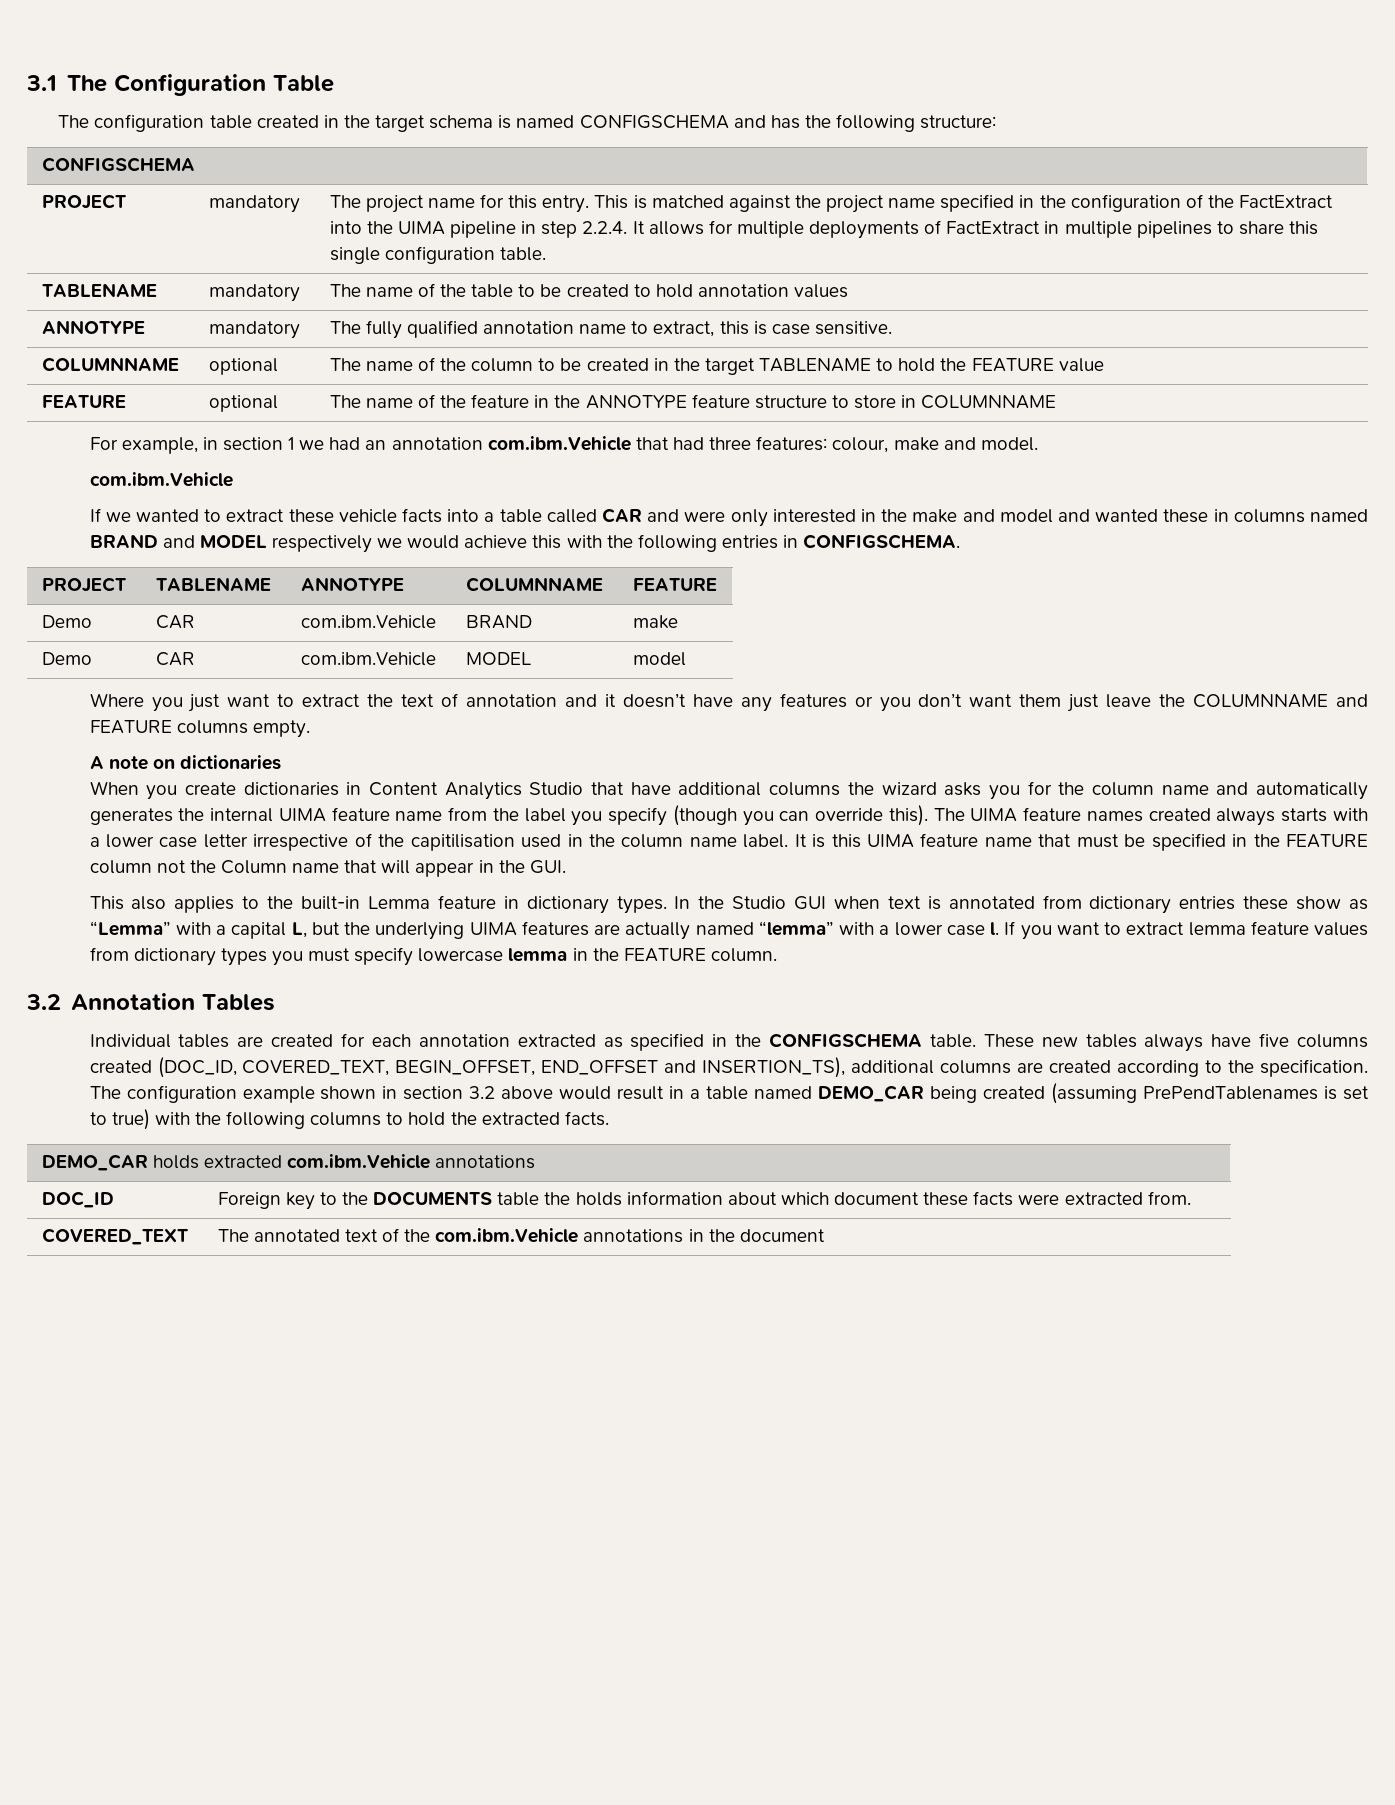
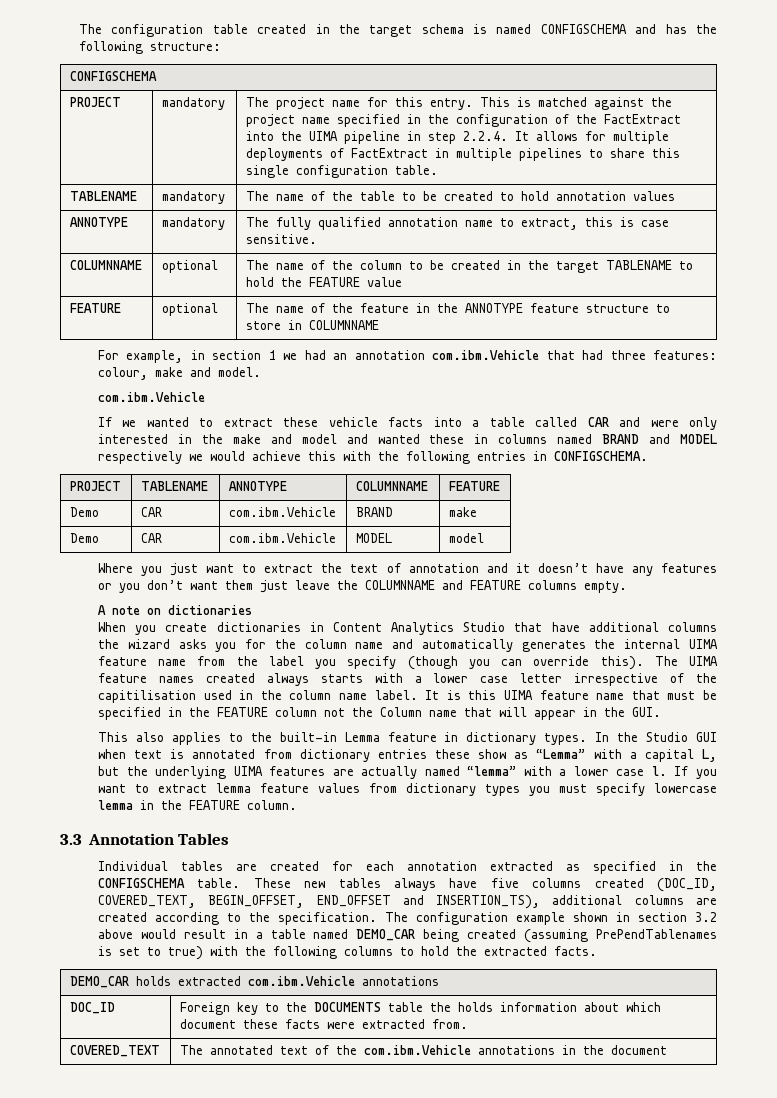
[26,74,334,96] 3.1 The Configuration Table // -> (79, 29) none
[26,994,61,1010] 3.2 -> [60,834,82,845] 3.3

